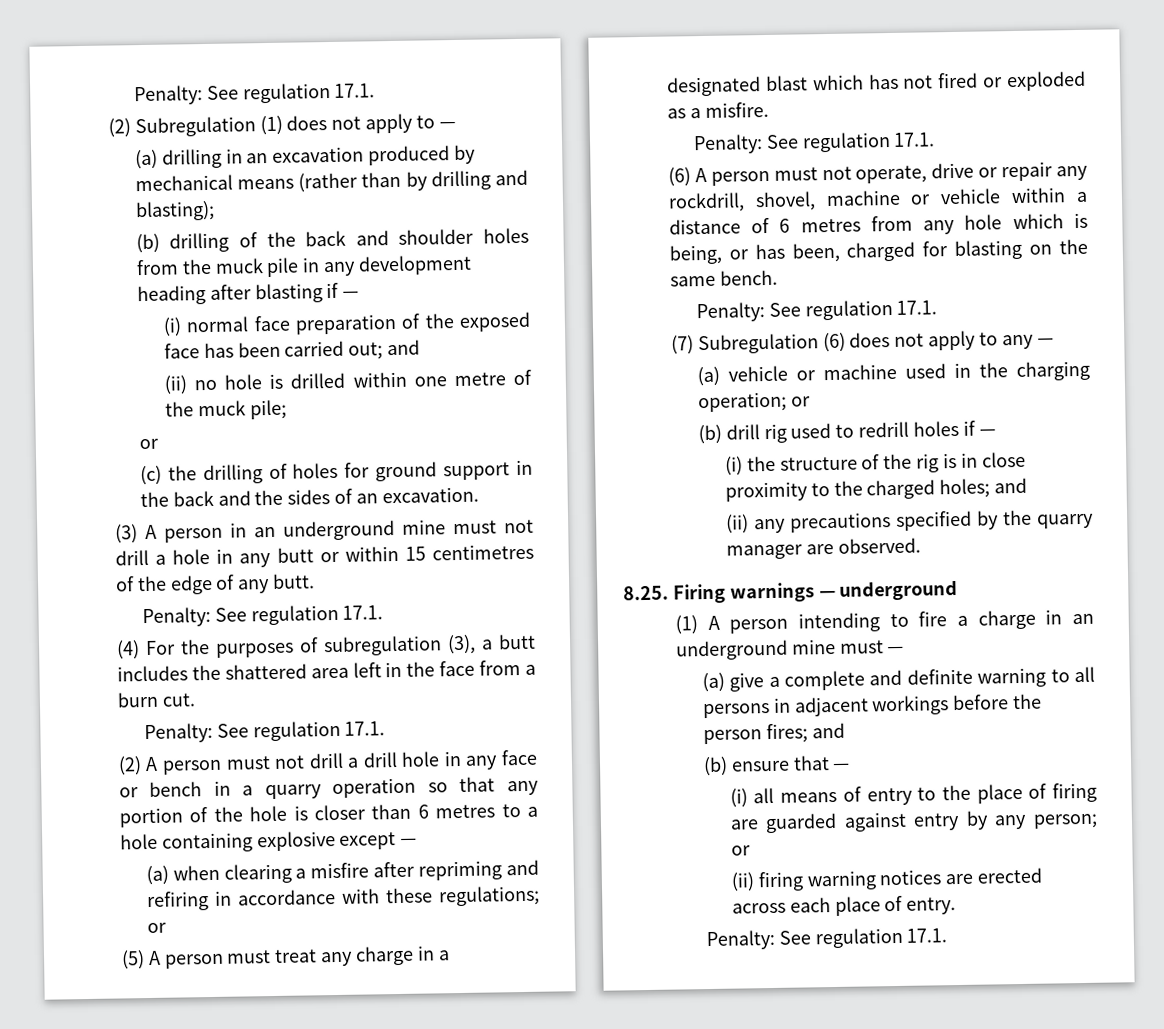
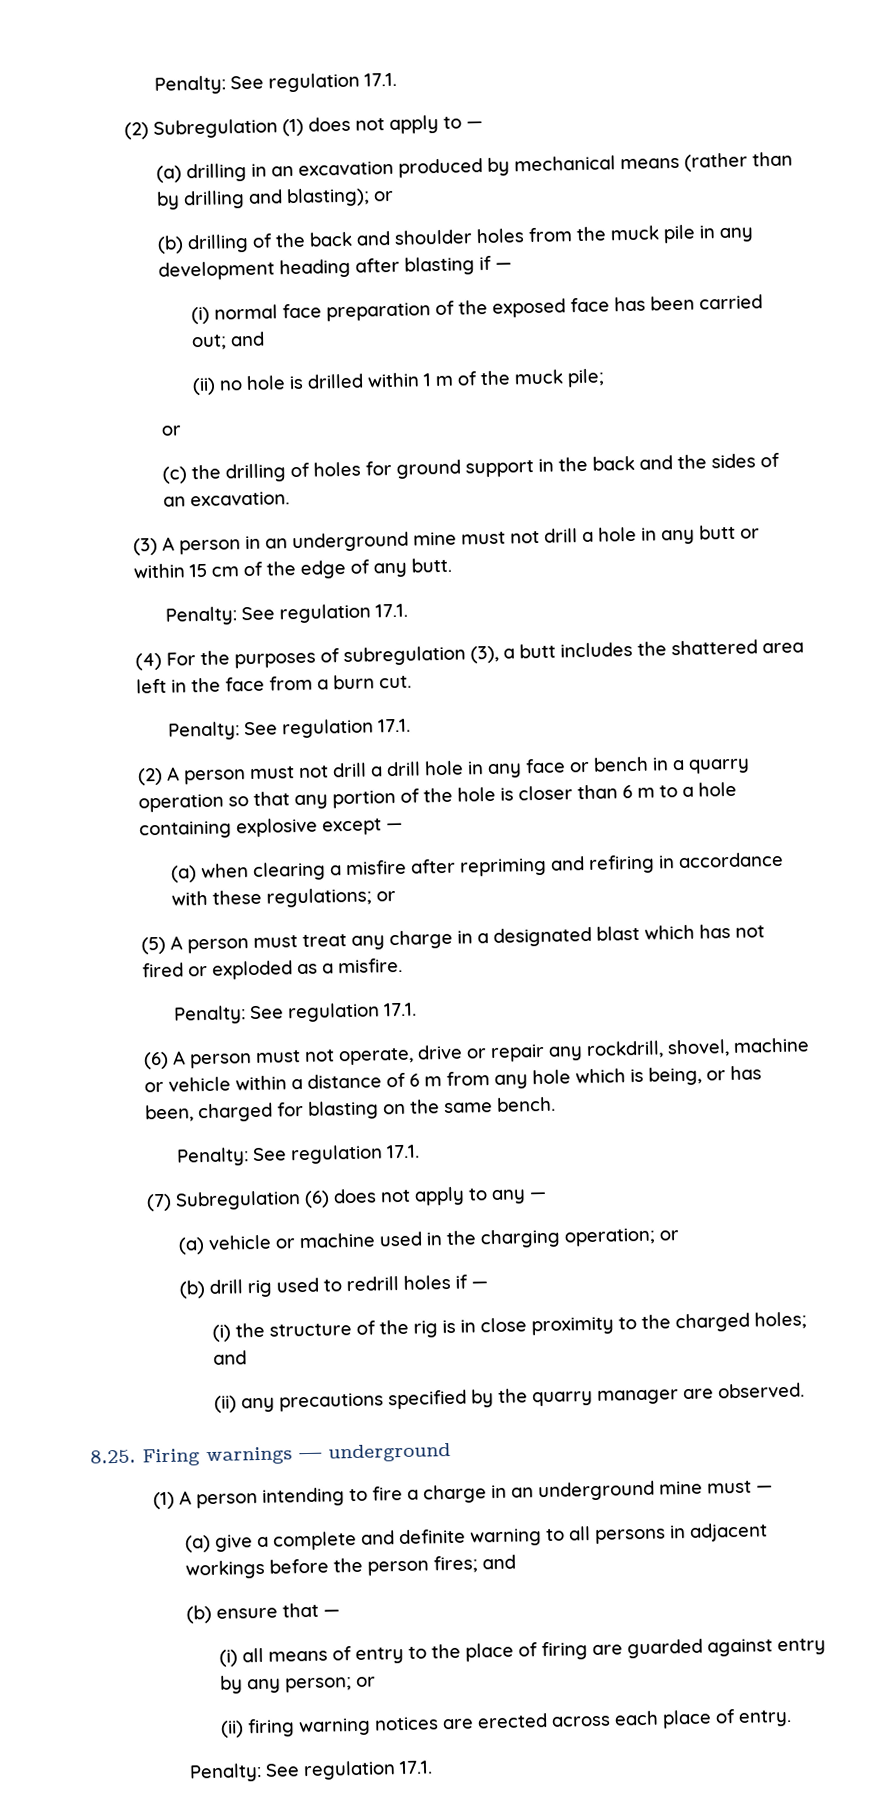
(215, 211) none -> [373,190,395,202] or
[413,372,506,387] one metre -> [422,373,454,387] 1 m
[432,543,534,561] centimetres -> [211,566,240,577] cm
[435,804,496,819] metres -> [637,787,656,798] m
[800,218,861,233] metres -> [424,1076,443,1087] m

